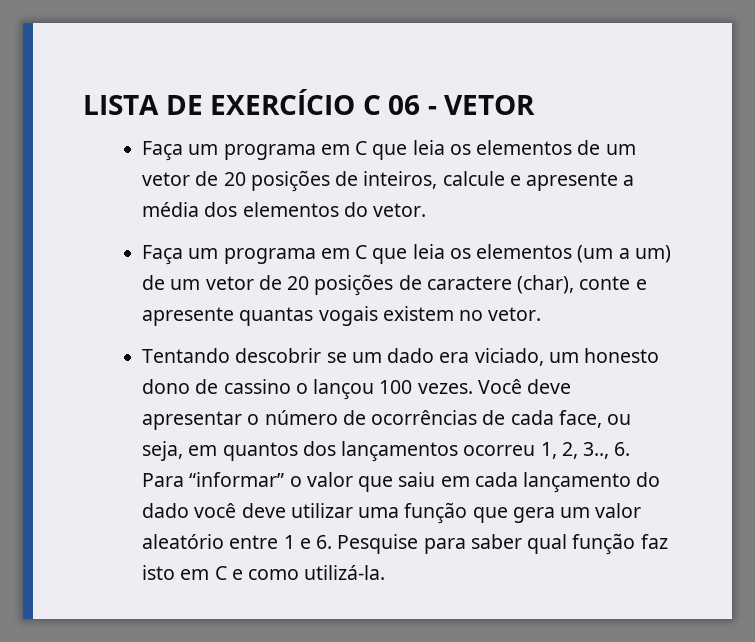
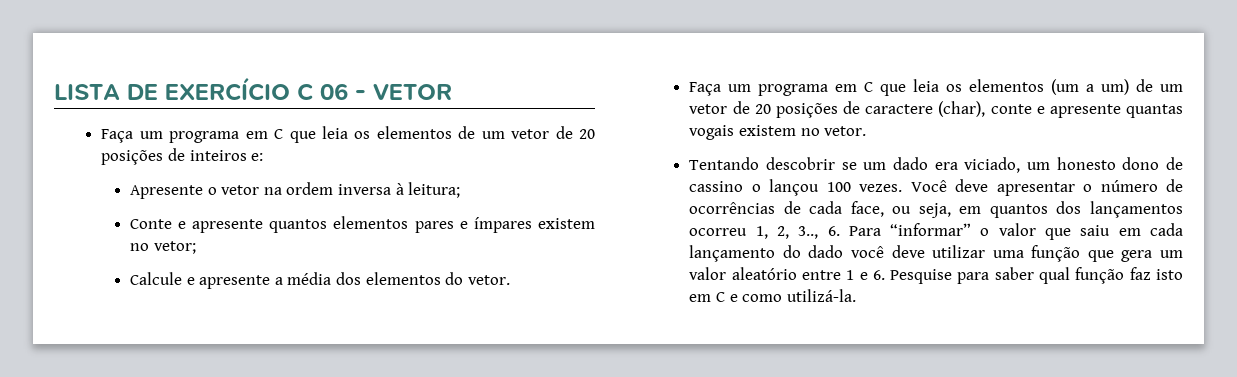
[363,171,505,189] inteiros, calcule -> [189,150,264,161] [129,182,461,199] [129,216,595,233] [129,241,196,254] [129,272,182,285] inteiros e: // Apresente o vetor na ordem inversa à leitura; // Conte e apresente quantos elementos pares e ímpares existem no vetor; // Calcule

